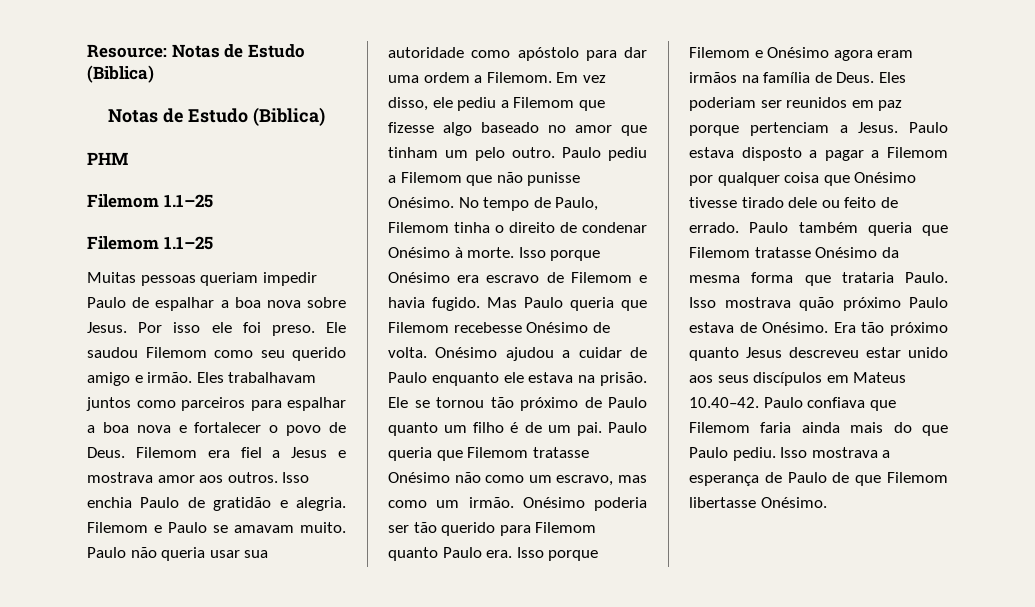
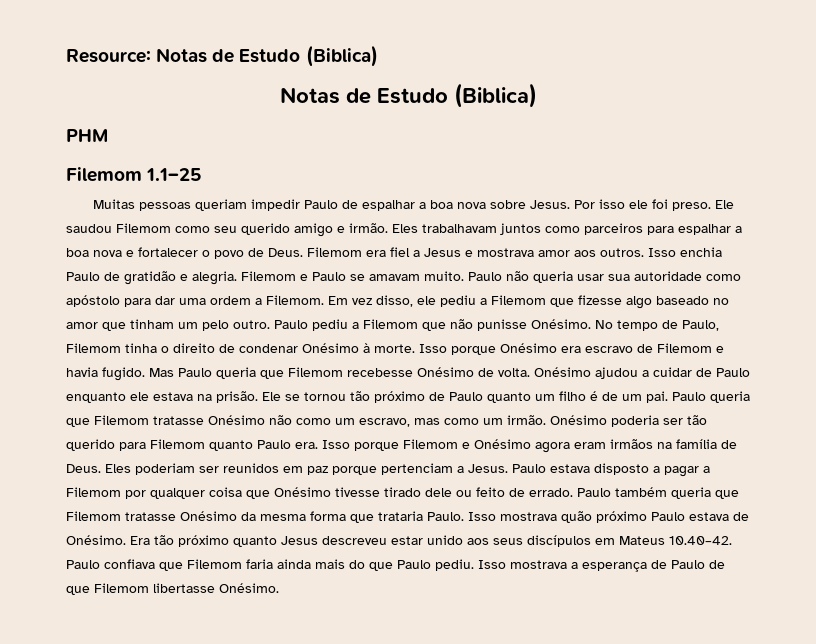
[87,236,213,250] // Filemom 1.1–25 -> (202, 174) none

